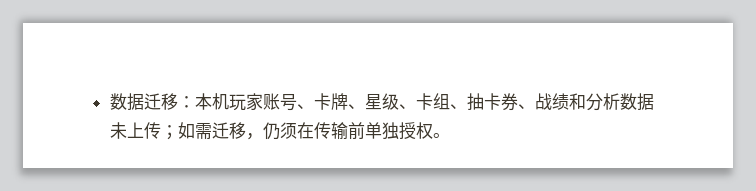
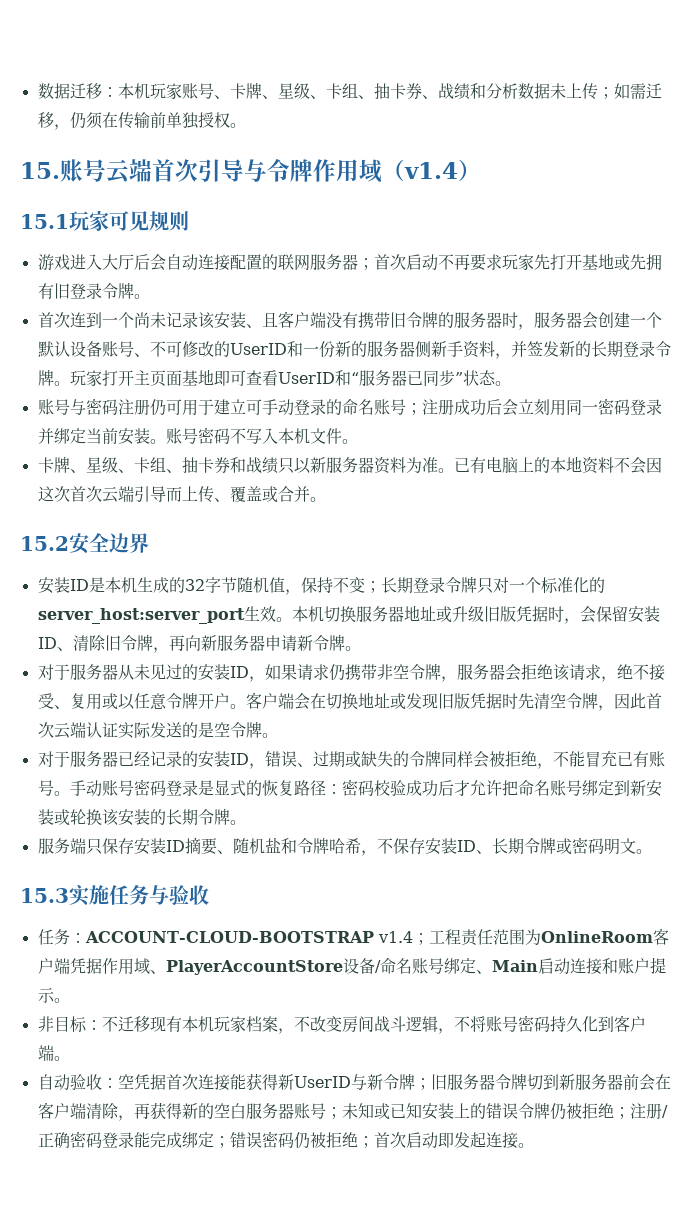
(450, 135) none -> [20,159,481,184] [20,210,189,232] [37,253,662,271] [37,283,150,299] [37,311,662,330] [37,341,671,359] [37,369,511,387] [37,398,662,416] [37,427,358,445] [37,456,662,474] [37,486,326,503] [20,533,149,554] [37,577,605,595] [37,605,660,624] [37,635,361,653] [37,664,665,682] [37,692,662,711] [37,722,278,739] [37,751,665,769] [37,779,662,797] [37,809,246,826] [37,837,652,856] [20,885,209,906] [37,928,669,946] [37,957,666,975] [37,987,70,1003] [37,1015,646,1034] [37,1045,70,1061] [37,1073,671,1091] [37,1102,668,1121] [37,1131,534,1149] // 15.账号云端首次引导与令牌作用域（v1.4） // 15.1玩家可见规则 // 游戏进入大厅后会自动连接配置的联网服务器；首次启动不再要求玩家先打开基地或先拥有旧登录令牌。 // 首次连到一个尚未记录该安装、且客户端没有携带旧令牌的服务器时，服务器会创建一个默认设备账号、不可修改的UserID和一份新的服务器侧新手资料，并签发新的长期登录令牌。玩家打开主页面基地即可查看UserID和“服务器已同步”状态。 // 账号与密码注册仍可用于建立可手动登录的命名账号；注册成功后会立刻用同一密码登录并绑定当前安装。账号密码不写入本机文件。 // 卡牌、星级、卡组、抽卡券和战绩只以新服务器资料为准。已有电脑上的本地资料不会因这次首次云端引导而上传、覆盖或合并。 // 15.2安全边界 // 安装ID是本机生成的32字节随机值，保持不变；长期登录令牌只对一个标准化的server_host:server_port生效。本机切换服务器地址或升级旧版凭据时，会保留安装ID、清除旧令牌，再向新服务器申请新令牌。 // 对于服务器从未见过的安装ID，如果请求仍携带非空令牌，服务器会拒绝该请求，绝不接受、复用或以任意令牌开户。客户端会在切换地址或发现旧版凭据时先清空令牌，因此首次云端认证实际发送的是空令牌。 // 对于服务器已经记录的安装ID，错误、过期或缺失的令牌同样会被拒绝，不能冒充已有账号。手动账号密码登录是显式的恢复路径：密码校验成功后才允许把命名账号绑定到新安装或轮换该安装的长期令牌。 // 服务端只保存安装ID摘要、随机盐和令牌哈希，不保存安装ID、长期令牌或密码明文。 // 15.3实施任务与验收 // 任务：ACCOUNT-CLOUD-BOOTSTRAP v1.4；工程责任范围为OnlineRoom客户端凭据作用域、PlayerAccountStore设备/命名账号绑定、Main启动连接和账户提示。 // 非目标：不迁移现有本机玩家档案，不改变房间战斗逻辑，不将账号密码持久化到客户端。 // 自动验收：空凭据首次连接能获得新UserID与新令牌；旧服务器令牌切到新服务器前会在客户端清除，再获得新的空白服务器账号；未知或已知安装上的错误令牌仍被拒绝；注册/正确密码登录能完成绑定；错误密码仍被拒绝；首次启动即发起连接。

